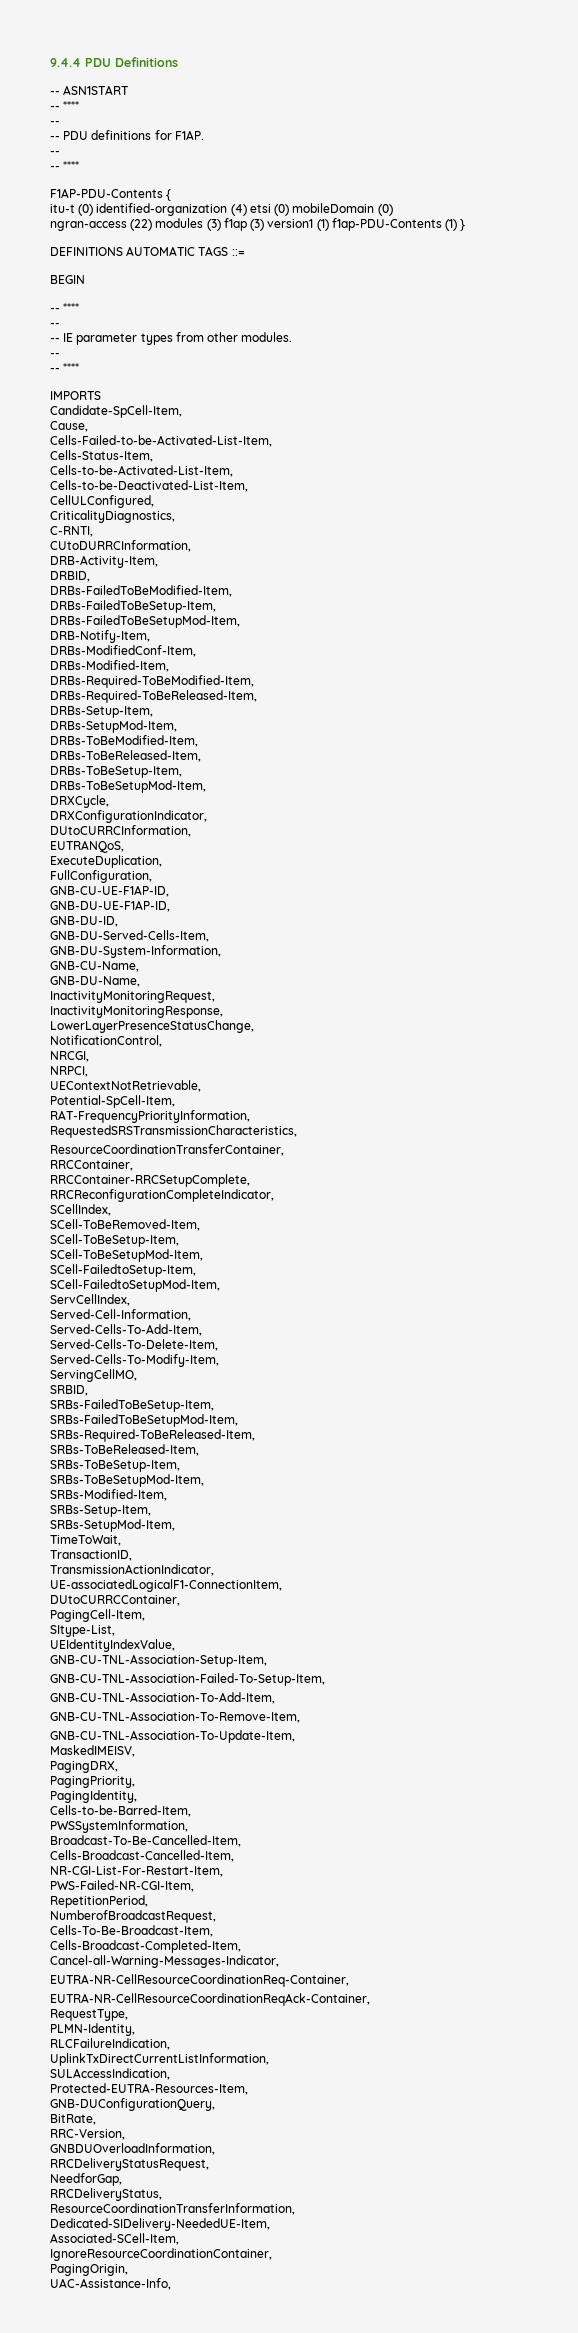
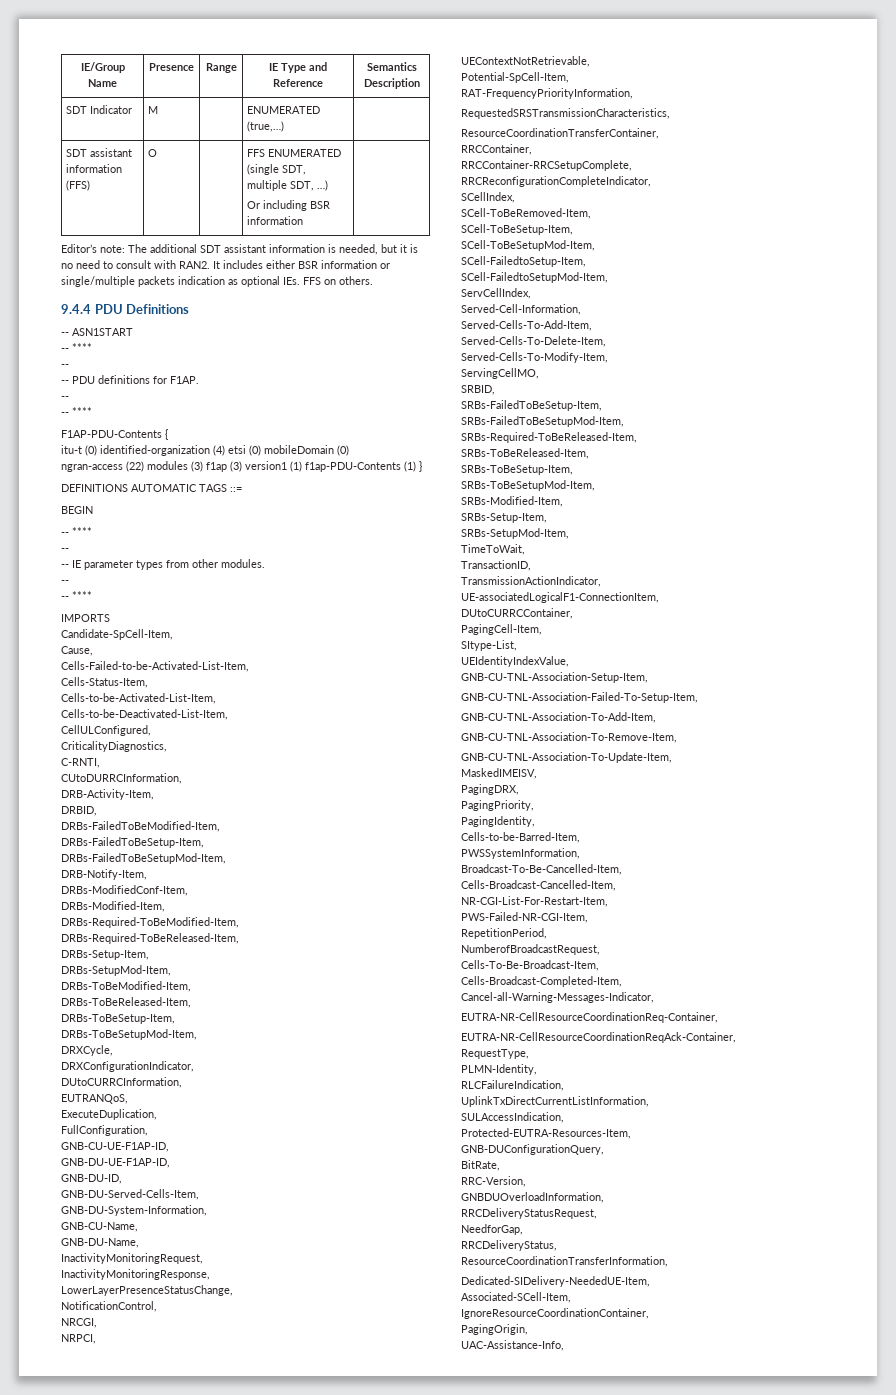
(50, 62) none -> [80,62,125,73] [88,79,117,87] [149,63,194,71] [205,63,237,73] [269,62,327,73] [273,79,323,87] [366,62,417,71] [363,78,420,89] [66,105,133,114] [148,106,159,114] [247,106,321,114] [247,121,285,132] [66,148,133,157] [66,164,123,173] [66,180,91,191] [148,149,158,157] [247,149,342,157] [247,164,307,175] [247,180,329,191] [247,200,331,211] [247,216,304,225] [61,244,418,255] [61,260,390,269] [61,276,373,287] IE/Group Name | Presence | Range | IE Type and Reference | Semantics Description // SDT Indicator | M | | ENUMERATED (true,…) | // SDT assistant information (FFS) | O | | FFS ENUMERATED (single SDT, multiple SDT, …) // Or including BSR information | // Editor’s note: The additional SDT assistant information is needed, but it is no need to consult with RAN2. It includes either BSR information or single/multiple packets indication as optional IEs. FFS on others. //

